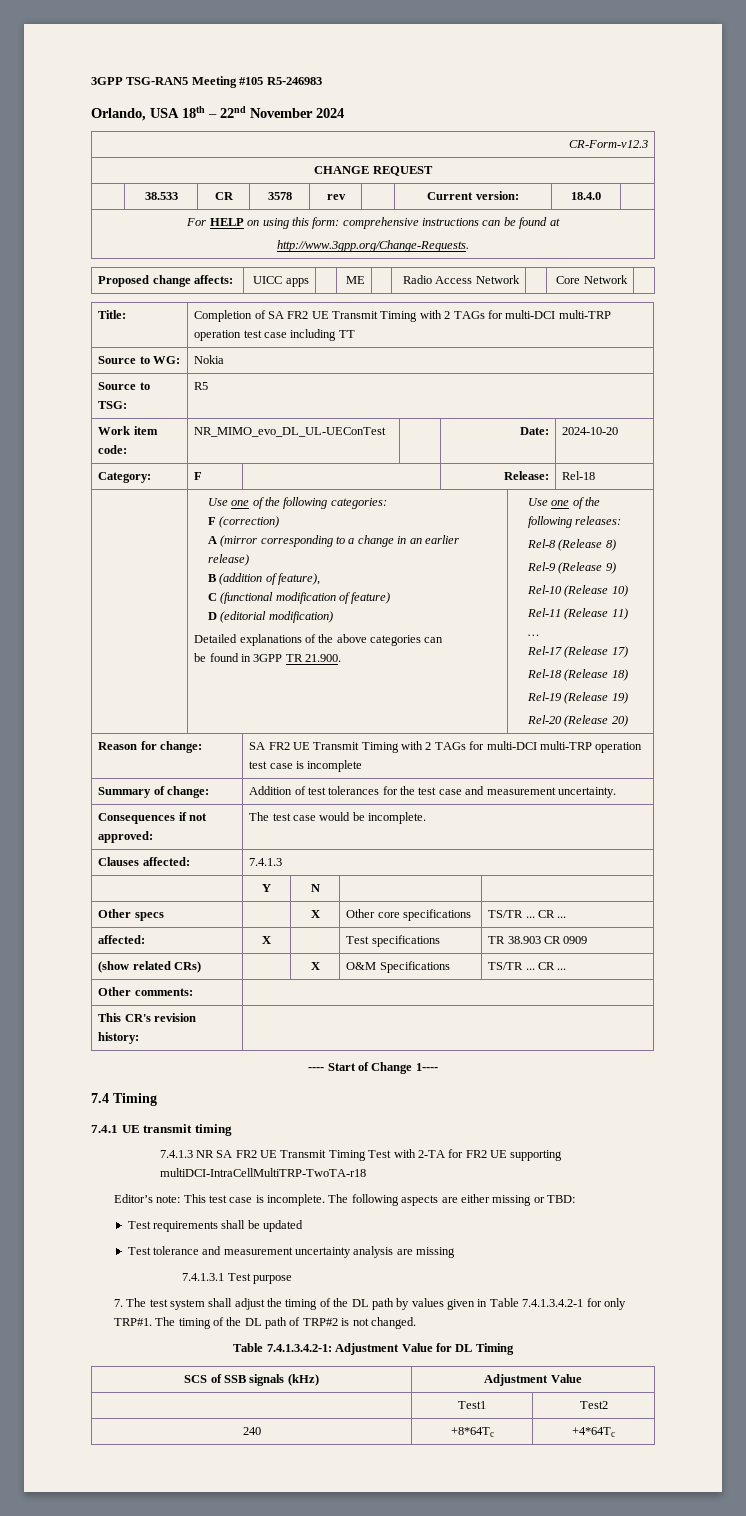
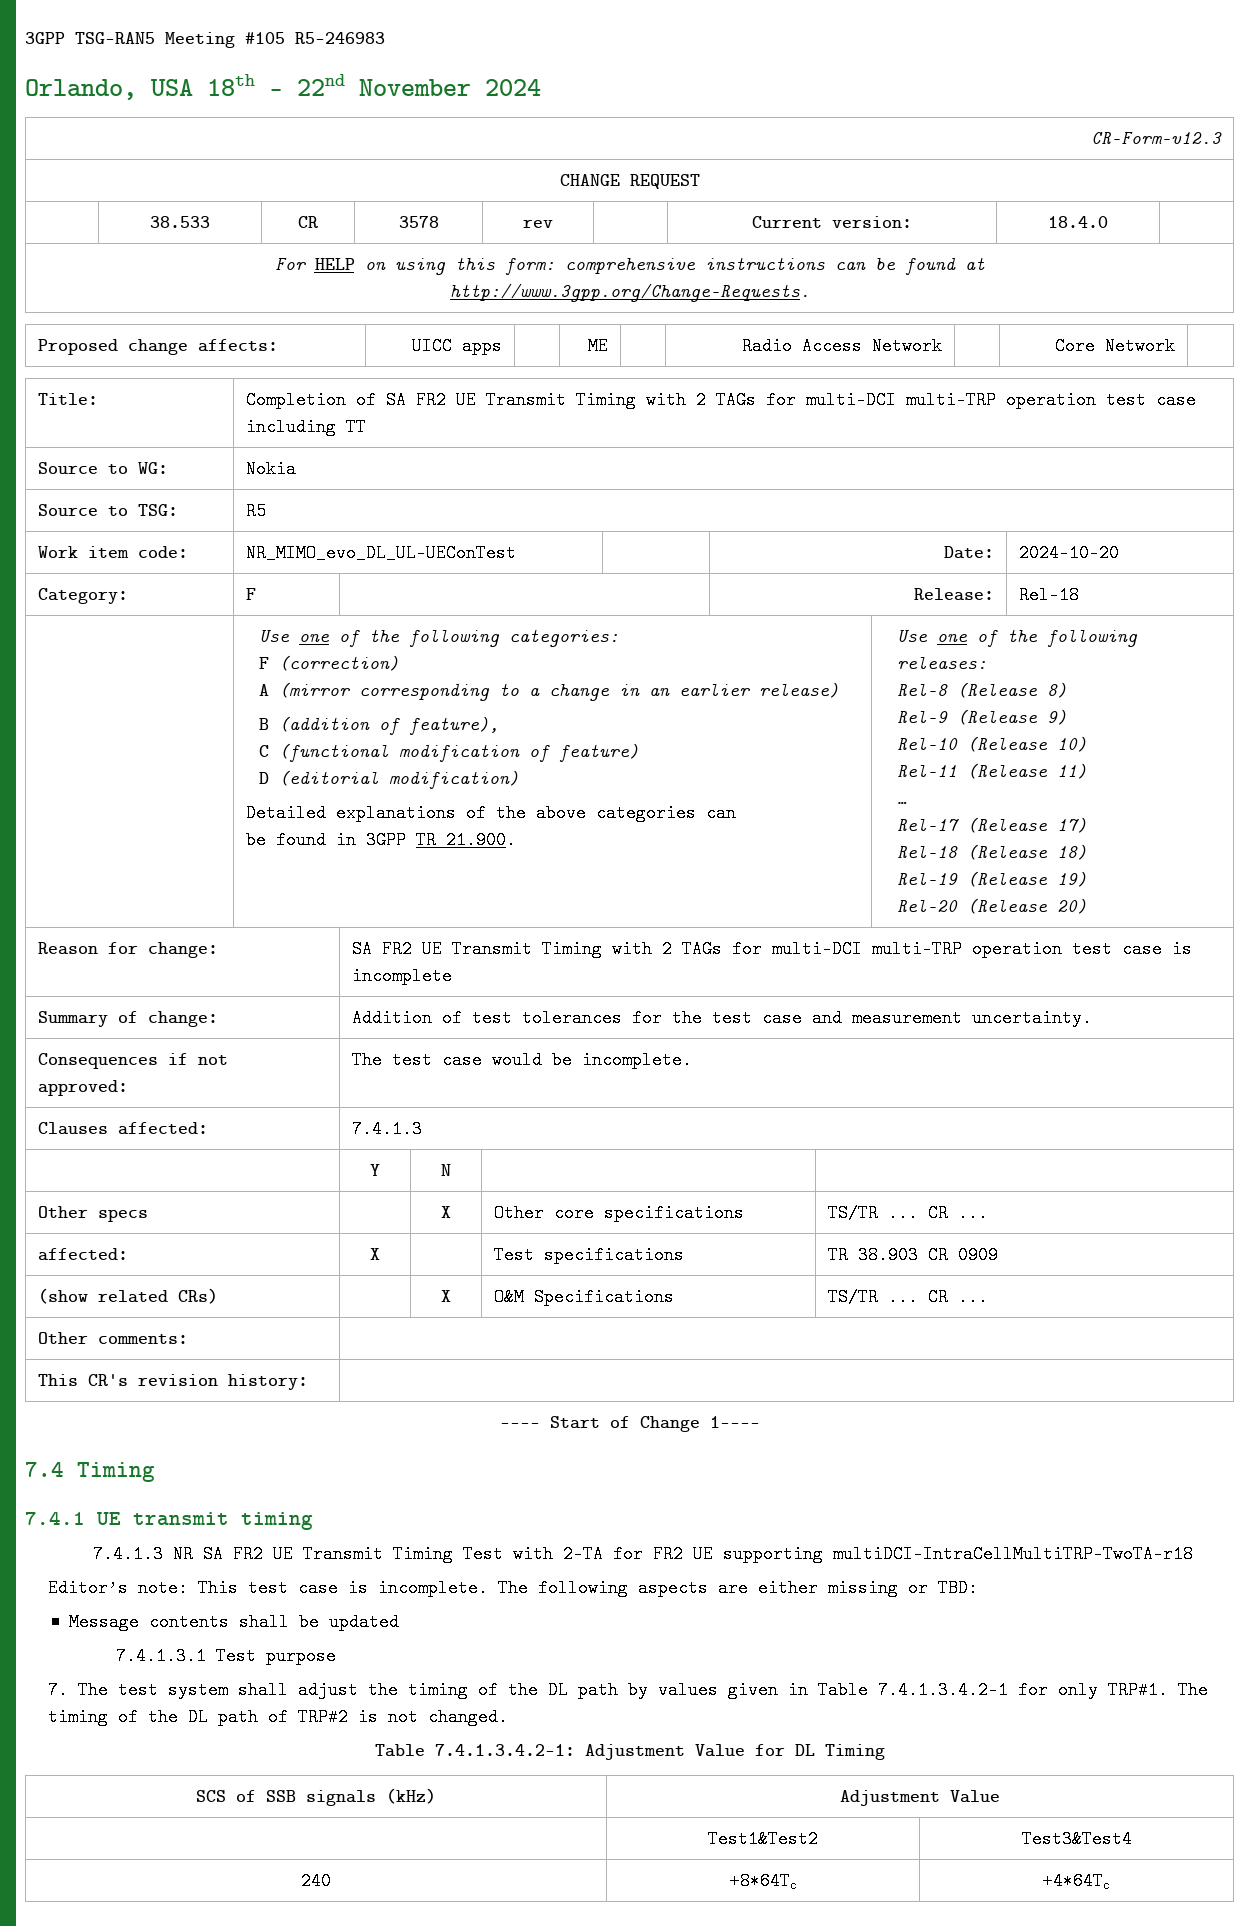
[127,1221,218,1232] Test requirements -> [68,1613,229,1631] Message contents
[127,1246,456,1258] // Test tolerance and measurement uncertainty analysis are missing -> (399, 1622) none
[458,1401,487,1409] [579,1401,608,1409] Test1 | Test2 -> [708,1830,818,1848] [1021,1830,1132,1848] Test1&Test2 | Test3&Test4

